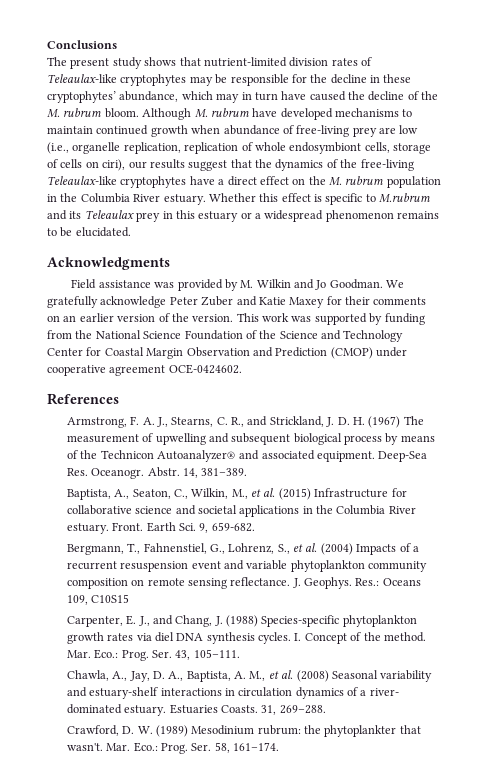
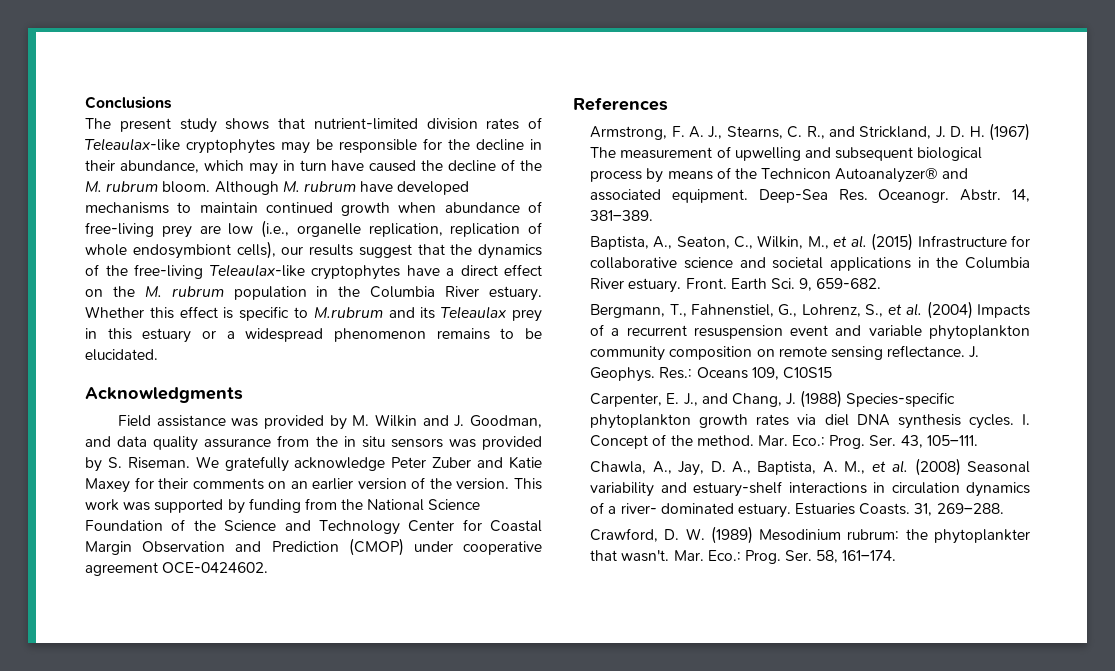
[383,74,412,83] [47,91,116,103] these cryptophytes’ -> [85,160,115,171] their
[364,142,431,154] [47,159,126,171] cells, storage of cells on ciri), -> [236,241,276,259] cells),
[315,279,383,290] Jo Goodman. -> [454,415,542,428] [85,435,542,451] [85,457,190,472] J. Goodman, and data quality assurance from the in situ sensors was provided by S. Riseman.

